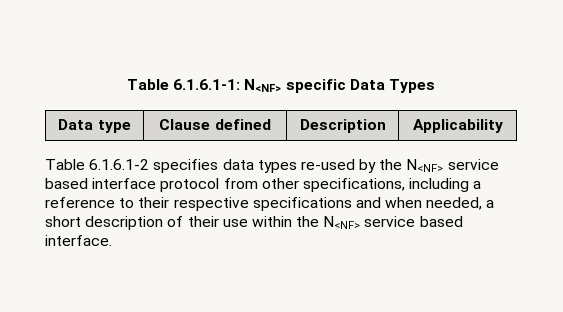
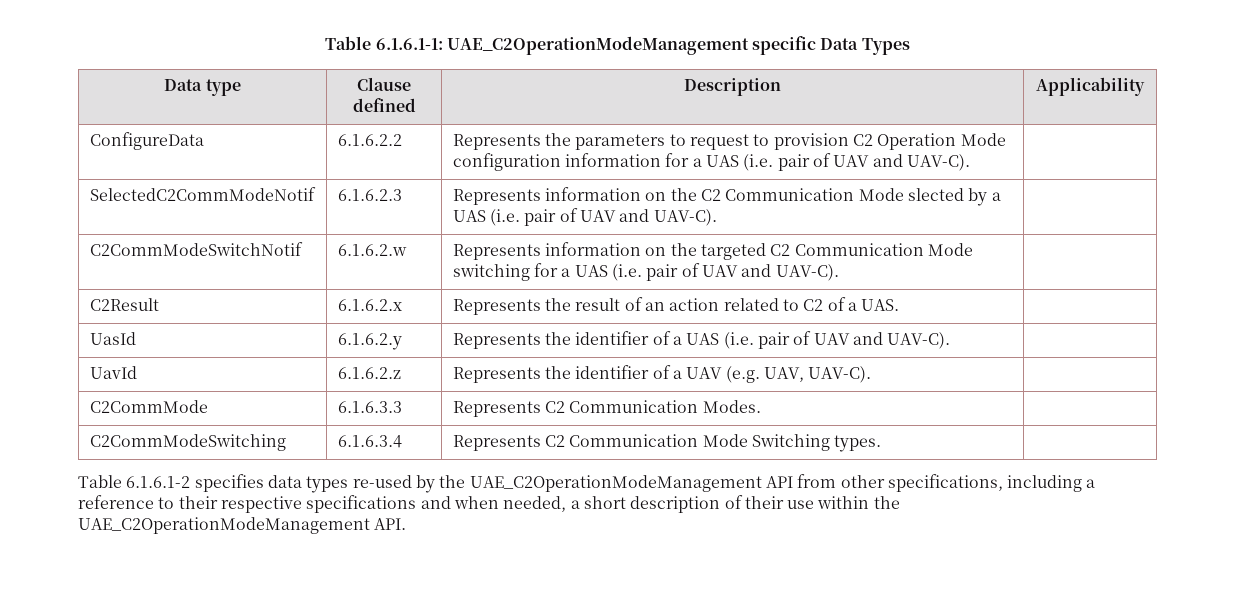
[244,79,282,92] N<NF> -> [446,36,749,55] UAE_C2OperationModeManagement
(503, 126) none -> [89,132,204,150] [337,134,402,146] [452,133,1006,150] [452,153,970,171] [89,187,316,201] [337,189,402,201] [452,187,1001,206] [452,208,717,226] [89,242,303,256] [337,244,407,256] [452,242,973,260] [452,263,839,281] [89,298,159,311] [337,299,402,311] [452,297,900,315] [89,332,136,345] [337,333,402,350] [452,331,951,349] [89,366,137,379] [337,367,401,379] [452,365,872,383] [89,400,208,413] [337,401,402,413] [452,400,761,417] [89,434,286,451] [337,435,402,448] [452,434,882,452] // ConfigureData | 6.1.6.2.2 | Represents the parameters to request to provision C2 Operation Mode configuration information for a UAS (i.e. pair of UAV and UAV-C). | // SelectedC2CommModeNotif | 6.1.6.2.3 | Represents information on the C2 Communication Mode slected by a UAS (i.e. pair of UAV and UAV-C). | // C2CommModeSwitchNotif | 6.1.6.2.w | Represents information on the targeted C2 Communication Mode switching for a UAS (i.e. pair of UAV and UAV-C). | // C2Result | 6.1.6.2.x | Represents the result of an action related to C2 of a UAS. | // UasId | 6.1.6.2.y | Represents the identifier of a UAS (i.e. pair of UAV and UAV-C). | // UavId | 6.1.6.2.z | Represents the identifier of a UAV (e.g. UAV, UAV-C). | // C2CommMode | 6.1.6.3.3 | Represents C2 Communication Modes. | // C2CommModeSwitching | 6.1.6.3.4 | Represents C2 Communication Mode Switching types. |
[406,159,499,172] [45,178,220,192] N<NF> service based interface protocol -> [469,475,793,492] UAE_C2OperationModeManagement API
[323,216,463,229] [45,235,112,246] N<NF> service based interface. -> [78,517,407,534] UAE_C2OperationModeManagement API.

